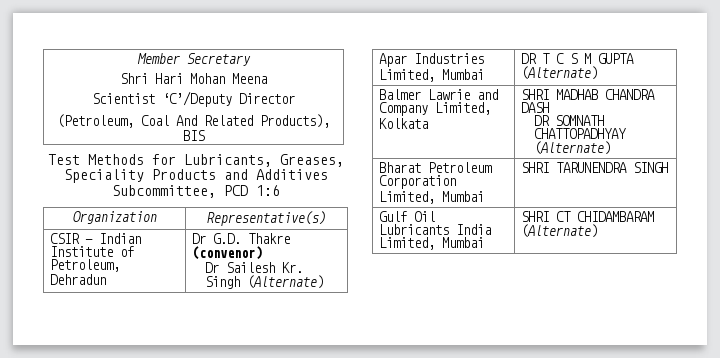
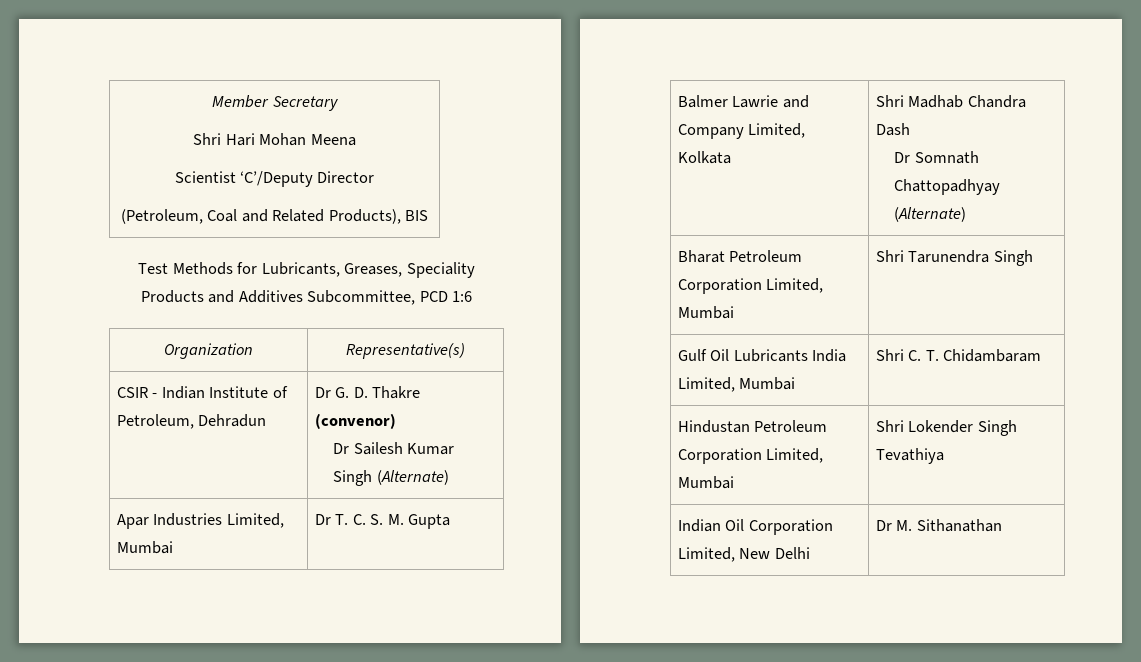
[176,115,197,126] And -> [241,209,268,222] and
[213,233,242,244] G.D. -> [335,387,368,398] G. D.
[282,262,304,273] Kr. -> [406,443,454,455] Kumar
[521,53,635,64] [521,66,599,80] DR T C S M GUPTA (Alternate) -> [314,514,451,529] Dr T. C. S. M. Gupta
[521,89,656,100] [521,102,550,113] [534,115,605,126] [534,128,627,139] SHRI MADHAB CHANDRA DASH // DR SOMNATH CHATTOPADHYAY -> [875,95,1026,108] [875,123,910,136] [894,151,979,164] [894,179,1001,195] Shri Madhab Chandra Dash // Dr Somnath Chattopadhyay
[521,162,669,173] SHRI TARUNENDRA SINGH -> [875,250,1033,266] Shri Tarunendra Singh
[521,211,655,222] [521,224,599,238] SHRI CT CHIDAMBARAM (Alternate) -> [875,349,1042,362] [677,420,828,433] [677,448,824,464] [677,476,734,489] [875,420,1017,436] [875,448,944,464] [677,519,833,535] [677,547,810,562] [875,519,1002,532] Shri C. T. Chidambaram // Hindustan Petroleum Corporation Limited, Mumbai | Shri Lokender Singh Tevathiya // Indian Oil Corporation Limited, New Delhi | Dr M. Sithanathan

